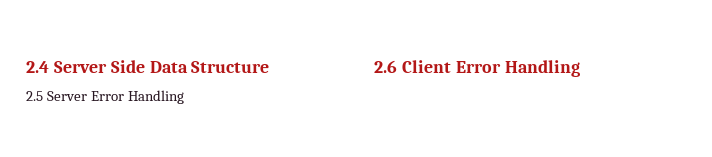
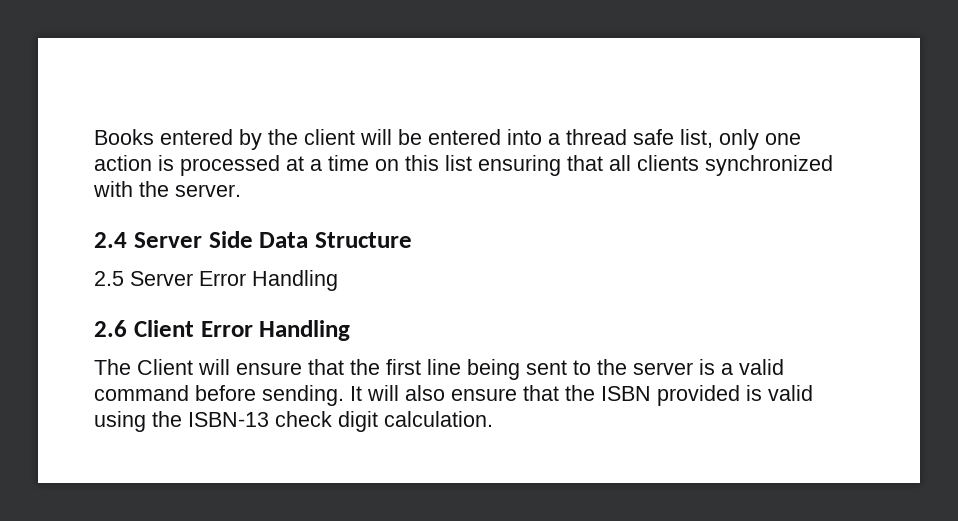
(26, 67) none -> [94,129,801,150] [94,155,833,176] [93,181,241,197] Books entered by the client will be entered into a thread safe list, only one action is processed at a time on this list ensuring that all clients synchronized with the server. //
(580, 68) none -> [94,359,784,380] [94,385,813,406] [94,411,493,432] // The Client will ensure that the first line being sent to the server is a valid command before sending. It will also ensure that the ISBN provided is valid using the ISBN-13 check digit calculation.

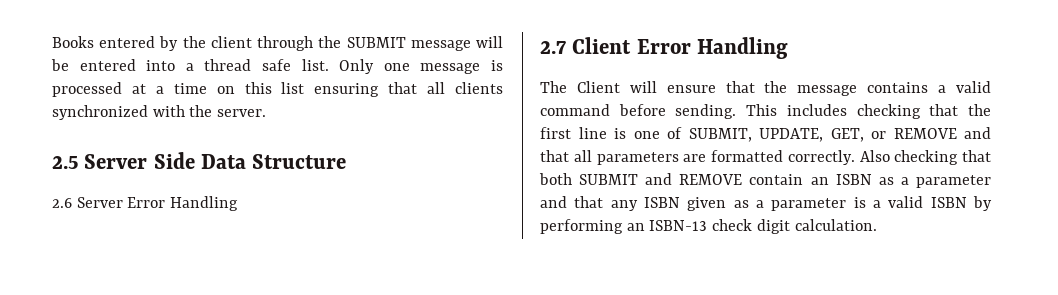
(355, 137) none -> [257,36,471,51] through the SUBMIT message
[680,129,801,150] [94,155,152,171] list, only one action -> [301,59,481,74] list. Only one message
[94,232,127,248] 2.4 -> [52,156,78,169] 2.5
[94,271,124,286] 2.5 -> [52,198,72,208] 2.6
[94,320,127,337] 2.6 -> [540,41,566,54] 2.7
[386,359,715,380] first line being sent to the server is -> [797,82,929,96] message contains
[350,385,813,406] [94,411,182,432] It will also ensure that the ISBN provided is valid using the -> [746,104,991,119] [540,127,991,142] [540,150,991,165] [539,173,991,188] [540,196,992,211] [540,219,645,234] This includes checking that the first line is one of SUBMIT, UPDATE, GET, or REMOVE and that all parameters are formatted correctly. Also checking that both SUBMIT and REMOVE contain an ISBN as a parameter and that any ISBN given as a parameter is a valid ISBN by performing an

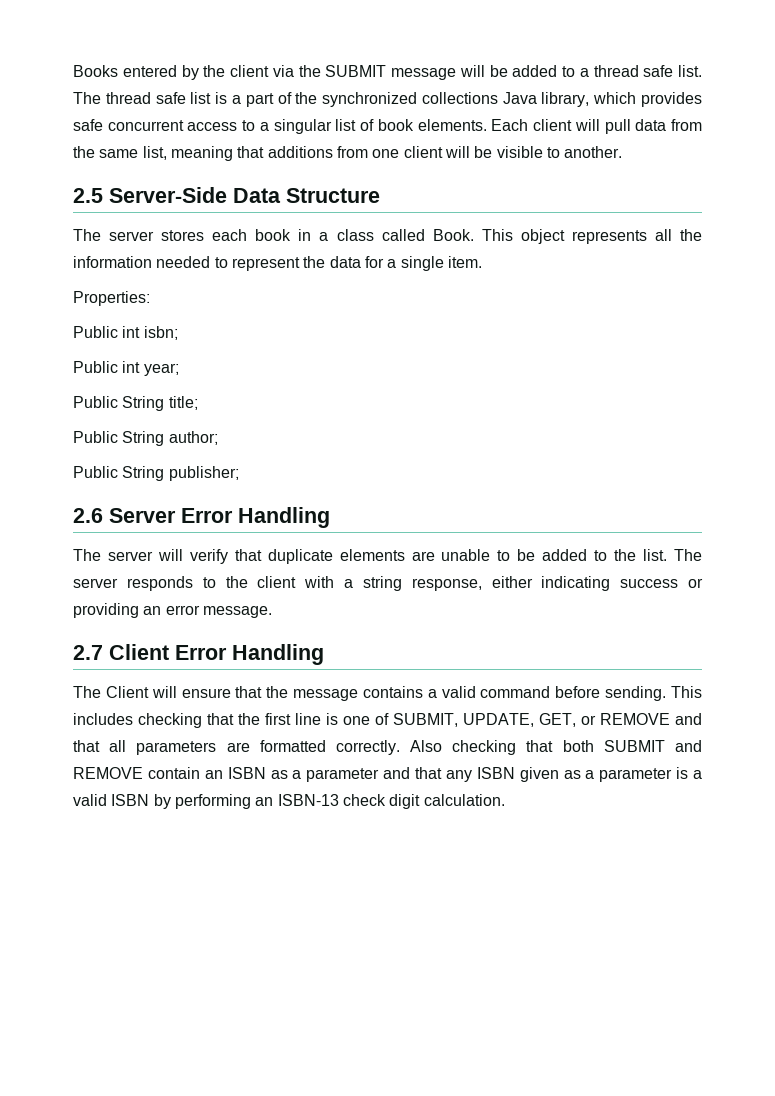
[257,36,314,51] through -> [272,65,294,77] via
[79,59,176,71] entered into -> [512,65,575,77] added to
[339,59,504,74] [52,82,503,97] [52,105,267,120] Only one message is processed at a time on this list ensuring that all clients synchronized with the server. -> [73,92,702,107] [73,119,703,134] [73,146,623,161] The thread safe list is a part of the synchronized collections Java library, which provides safe concurrent access to a singular list of book elements. Each client will pull data from the same list, meaning that additions from one client will be visible to another.
[84,152,195,169] Server Side -> [109,187,227,203] Server-Side
[52,196,239,211] 2.6 Server Error Handling -> [73,229,702,244] [73,256,482,271] [73,291,150,306] [73,326,178,340] [73,361,179,376] [73,396,198,411] [73,431,218,446] [73,466,239,481] [73,507,330,528] [73,549,703,564] [73,576,703,591] [73,603,272,618] The server stores each book in a class called Book. This object represents all the information needed to represent the data for a single item. // Properties: // Public int isbn; // Public int year; // Public String title; // Public String author; // Public String publisher; // 2.6 Server Error Handling // The server will verify that duplicate elements are unable to be added to the list. The server responds to the client with a string response, either indicating success or providing an error message.

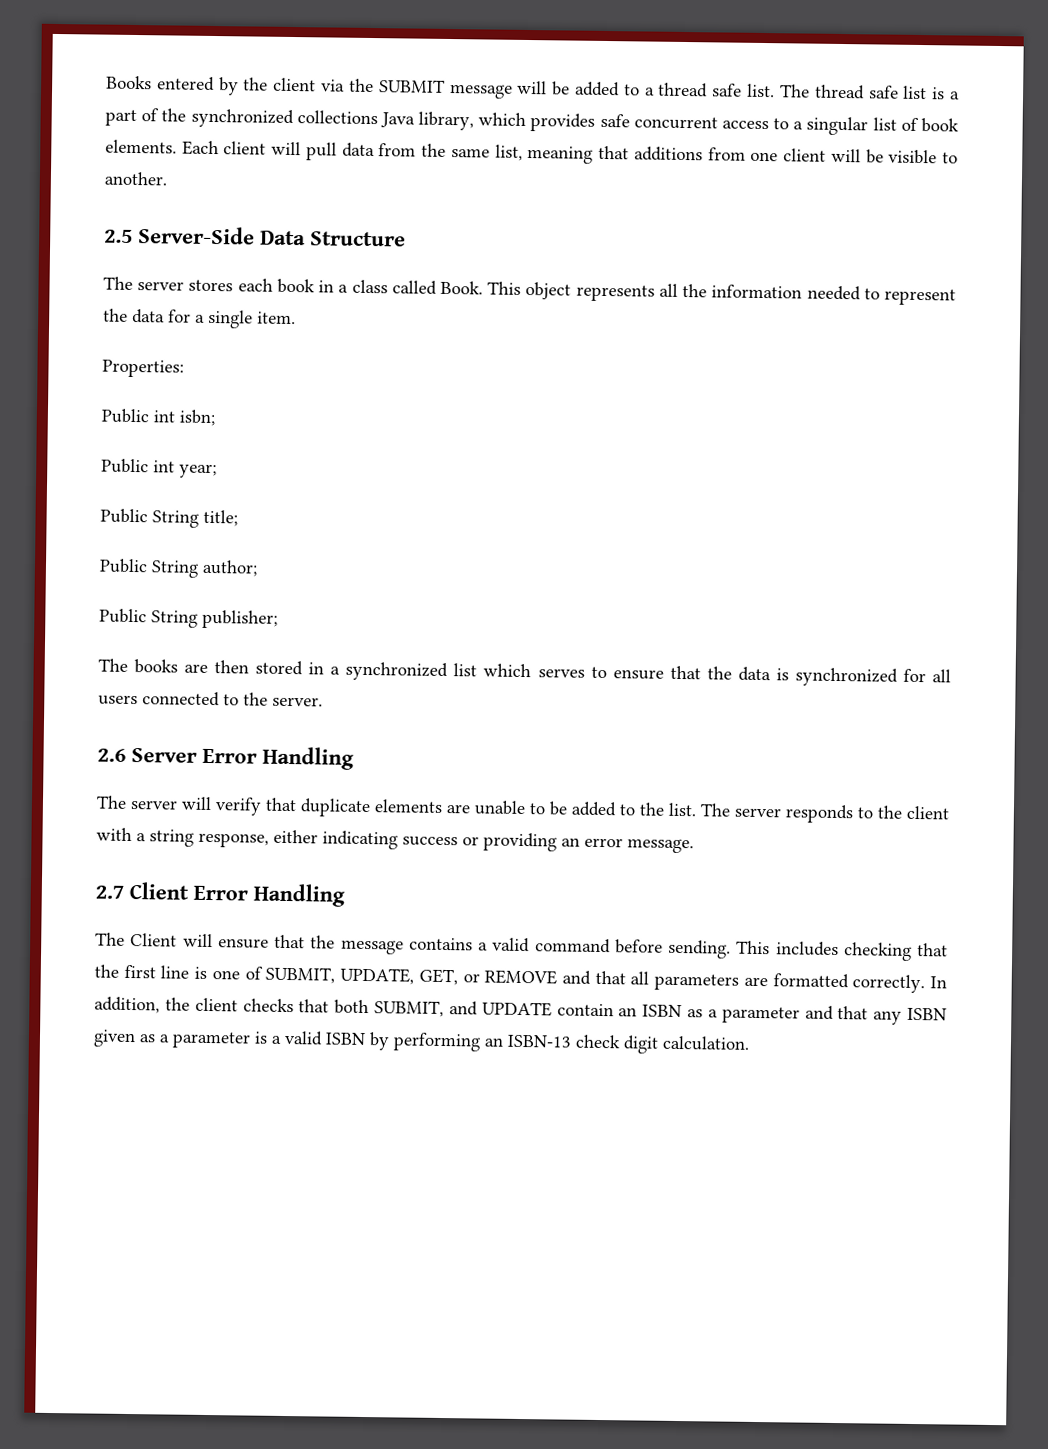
(239, 473) none -> [98,658,952,687] [98,691,323,707] // The books are then stored in a synchronized list which serves to ensure that the data is synchronized for all users connected to the server.
[410,740,702,755] [73,767,143,779] Also checking that both SUBMIT and REMOVE -> [929,976,947,989] [94,996,552,1017] In addition, the client checks that both SUBMIT, and UPDATE

